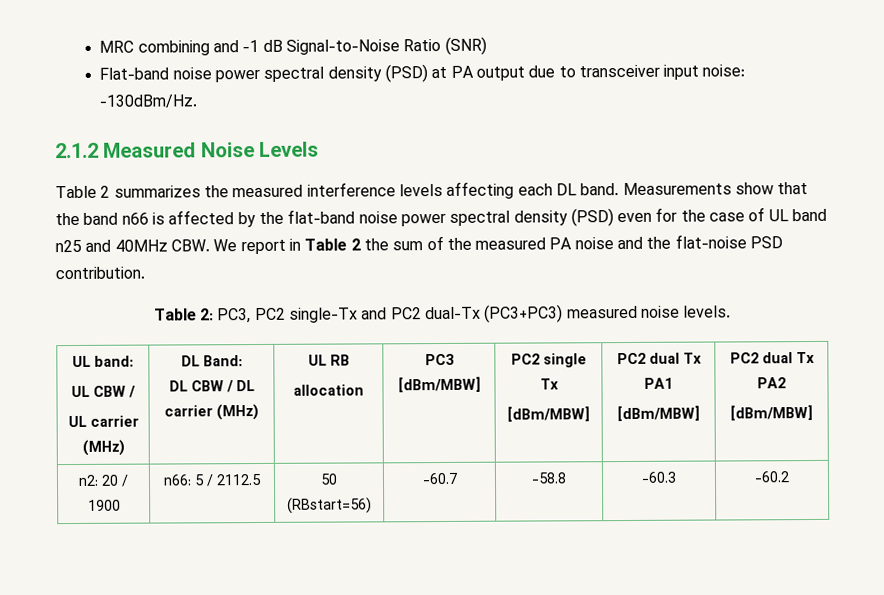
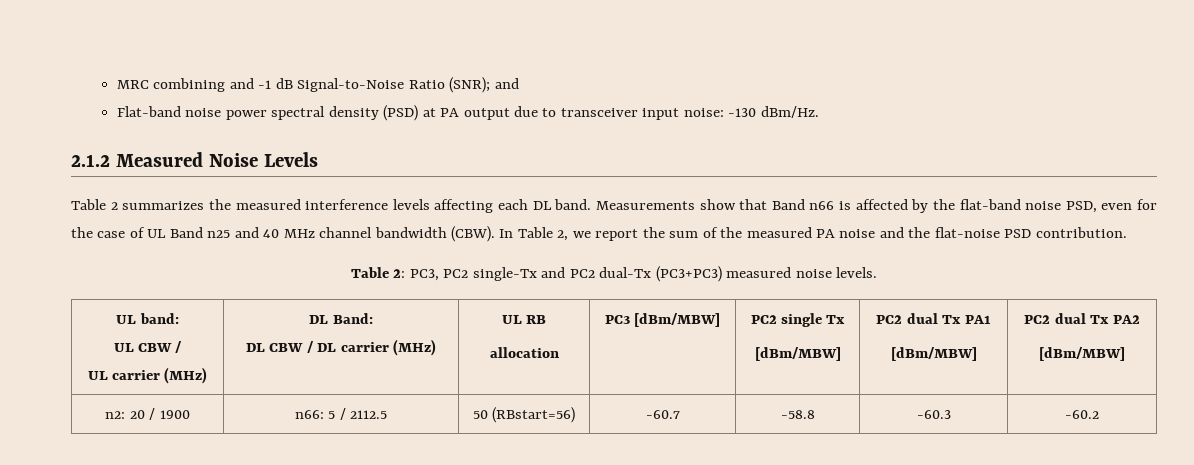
[444,36,487,55] (SNR) -> [449,77,519,93] (SNR); and
[99,94,198,108] -130dBm/Hz. -> [728,106,819,118] -130 dBm/Hz.
[55,212,119,226] the band -> [771,199,805,210] Band
[400,208,614,227] power spectral density (PSD) -> [1065,201,1097,213] PSD,
[792,208,828,222] band -> [169,227,203,238] Band
[114,238,361,255] 40MHz CBW. We report in Table 2 -> [263,226,639,242] 40 MHz channel bandwidth (CBW). In Table 2, we report

